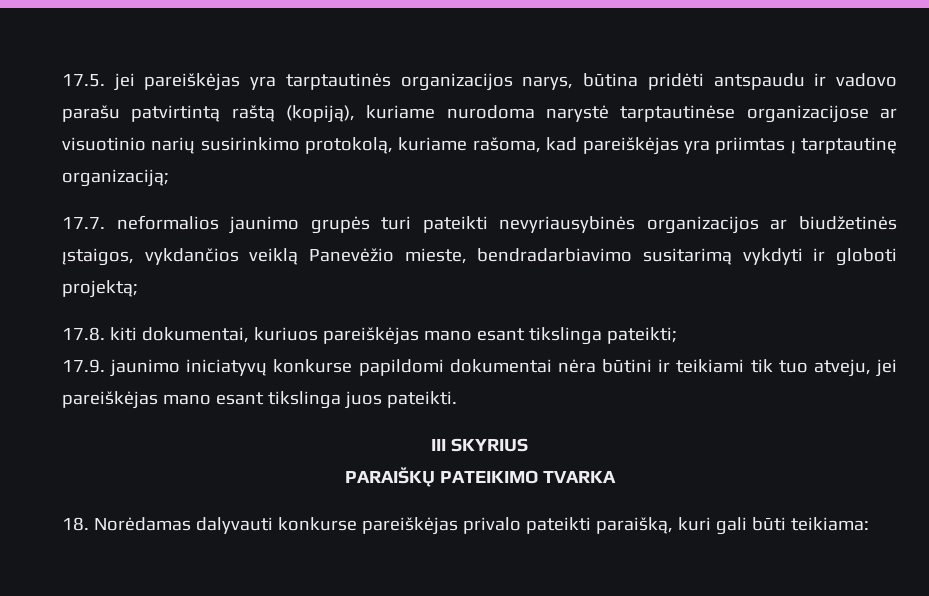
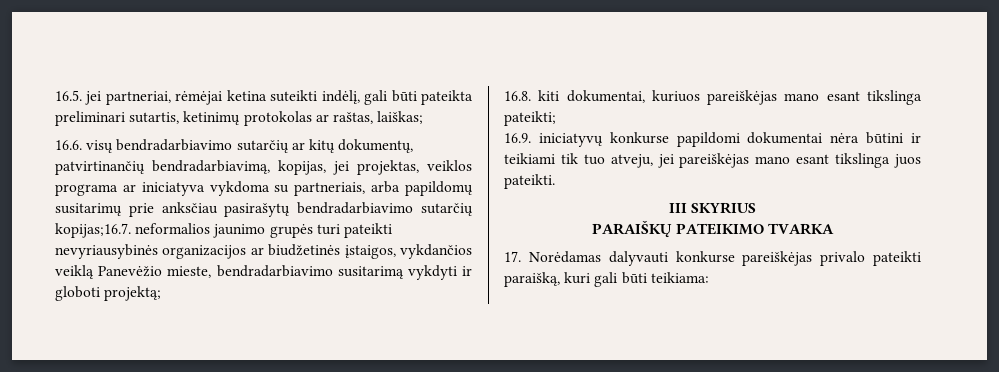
[62,73,898,91] [62,105,897,123] [62,137,898,155] [62,169,169,187] [62,217,105,229] 17.5. jei pareiškėjas yra tarptautinės organizacijos narys, būtina pridėti antspaudu ir vadovo parašu patvirtintą raštą (kopiją), kuriame nurodoma narystė tarptautinėse organizacijose ar visuotinio narių susirinkimo protokolą, kuriame rašoma, kad pareiškėjas yra priimtas į tarptautinę organizaciją; // 17.7. -> [55,90,474,105] [55,111,424,126] [55,139,414,153] [55,160,472,175] [55,181,473,196] [55,202,474,217] [55,223,131,238] 16.5. jei partneriai, rėmėjai ketina suteikti indėlį, gali būti pateikta preliminari sutartis, ketinimų protokolas ar raštas, laiškas; // 16.6. visų bendradarbiavimo sutarčių ar kitų dokumentų, patvirtinančių bendradarbiavimą, kopijas, jei projektas, veiklos programa ar iniciatyva vykdoma su partneriais, arba papildomų susitarimų prie anksčiau pasirašytų bendradarbiavimo sutarčių kopijas;16.7.
[62,327,105,341] 17.8. -> [504,91,531,101] 16.8.
[62,359,181,377] 17.9. jaunimo -> [504,133,531,143] 16.9.
[62,517,89,531] 18. -> [504,251,521,262] 17.

